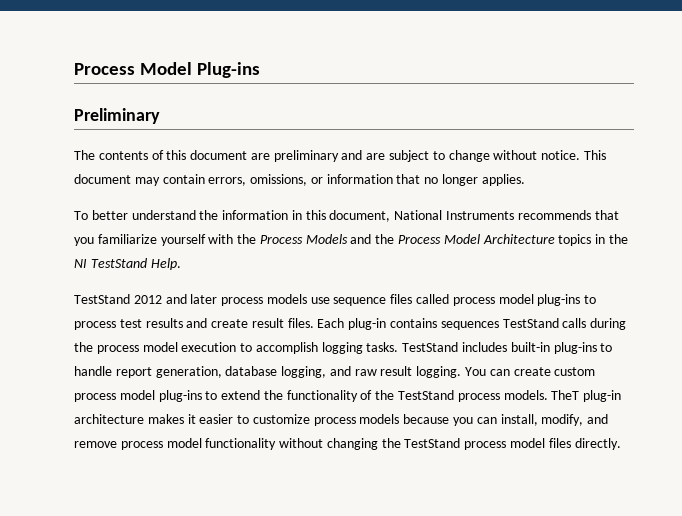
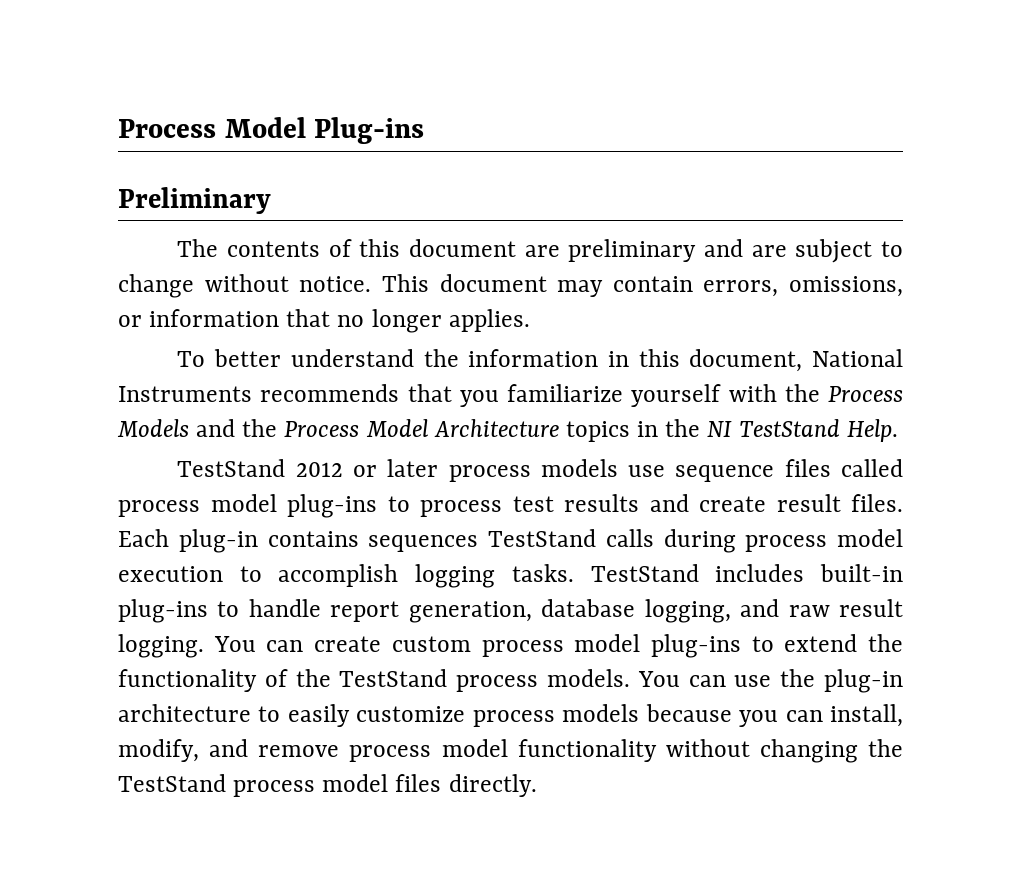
[165,294,187,304] and -> [352,465,377,477] or
[74,342,93,352] the -> (736, 541) none
[551,390,622,402] [74,414,250,424] TheT plug-in architecture makes it easier to -> [637,669,903,693] [118,704,350,727] You can use the plug-in architecture to easily

